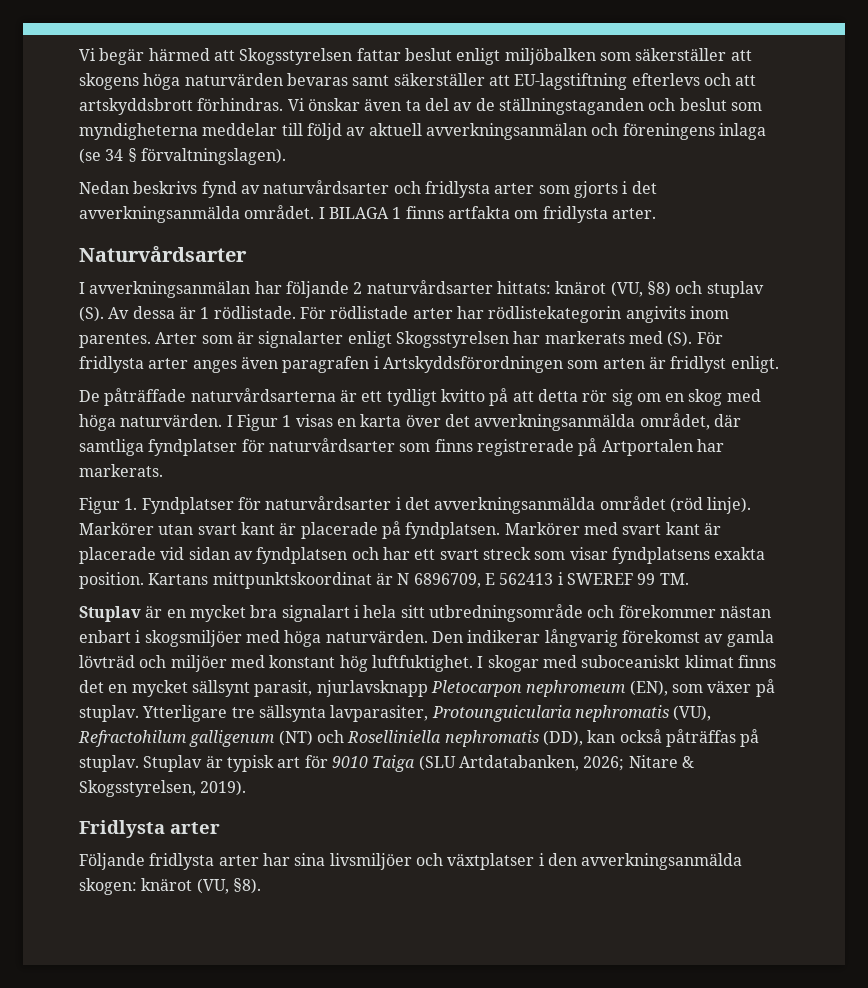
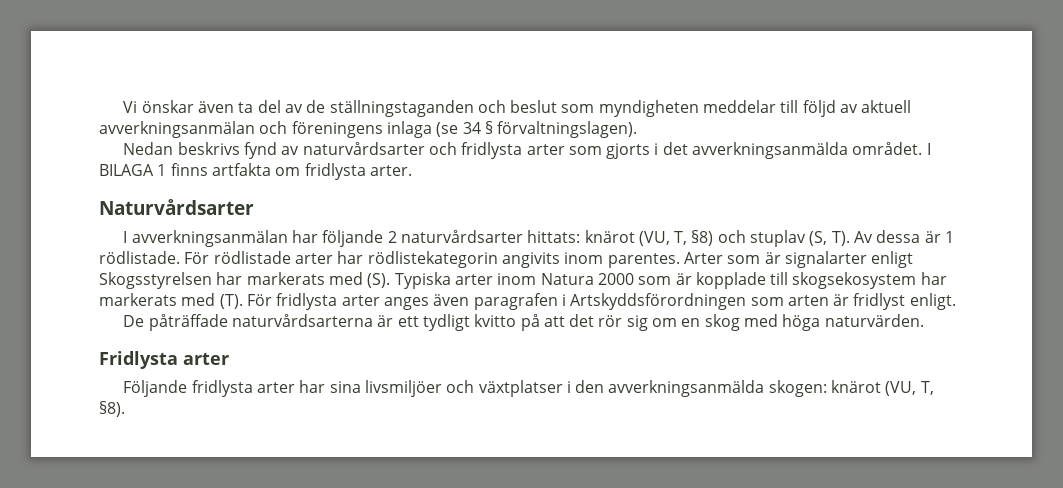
[79,48,752,65] [79,73,757,90] [79,98,304,115] Vi begär härmed att Skogsstyrelsen fattar beslut enligt miljöbalken som säkerställer att skogens höga naturvärden bevaras samt säkerställer att EU-lagstiftning efterlevs och att artskyddsbrott förhindras. Vi -> [123,101,138,113] Vi
[79,123,198,140] myndigheterna -> [598,100,699,117] myndigheten
(643, 289) none -> [674,231,688,245] T,
[79,306,104,322] (S). -> [809,231,850,246] (S, T).
(693, 339) none -> [394,272,947,289] [99,293,243,309] Typiska arter inom Natura 2000 som är kopplade till skogsekosystem har markerats med (T).
[537,389,578,402] detta -> [569,314,595,327] det
[226,413,741,431] [79,438,724,456] [79,464,163,477] [79,496,752,514] [79,521,721,539] [79,547,766,564] [79,572,689,589] [79,604,771,622] [79,629,774,647] [79,655,776,672] [79,679,775,697] [79,705,712,722] [78,729,760,747] [79,755,694,772] [79,780,247,797] I Figur 1 visas en karta över det avverkningsanmälda området, där samtliga fyndplatser för naturvårdsarter som finns registrerade på Artportalen har markerats. // Figur 1. Fyndplatser för naturvårdsarter i det avverkningsanmälda området (röd linje). Markörer utan svart kant är placerade på fyndplatsen. Markörer med svart kant är placerade vid sidan av fyndplatsen och har ett svart streck som visar fyndplatsens exakta position. Kartans mittpunktskoordinat är N 6896709, E 562413 i SWEREF 99 TM. // Stuplav är en mycket bra signalart i hela sitt utbredningsområde och förekommer nästan enbart i skogsmiljöer med höga naturvärden. Den indikerar långvarig förekomst av gamla lövträd och miljöer med konstant hög luftfuktighet. I skogar med suboceaniskt klimat finns det en mycket sällsynt parasit, njurlavsknapp Pletocarpon nephromeum (EN), som växer på stuplav. Ytterligare tre sällsynta lavparasiter, Protounguicularia nephromatis (VU), Refractohilum galligenum (NT) och Roselliniella nephromatis (DD), kan också påträffas på stuplav. Stuplav är typisk art för 9010 Taiga (SLU Artdatabanken, 2026; Nitare & Skogsstyrelsen, 2019). -> (924, 320) none
(229, 886) none -> [920,381,934,395] T,

